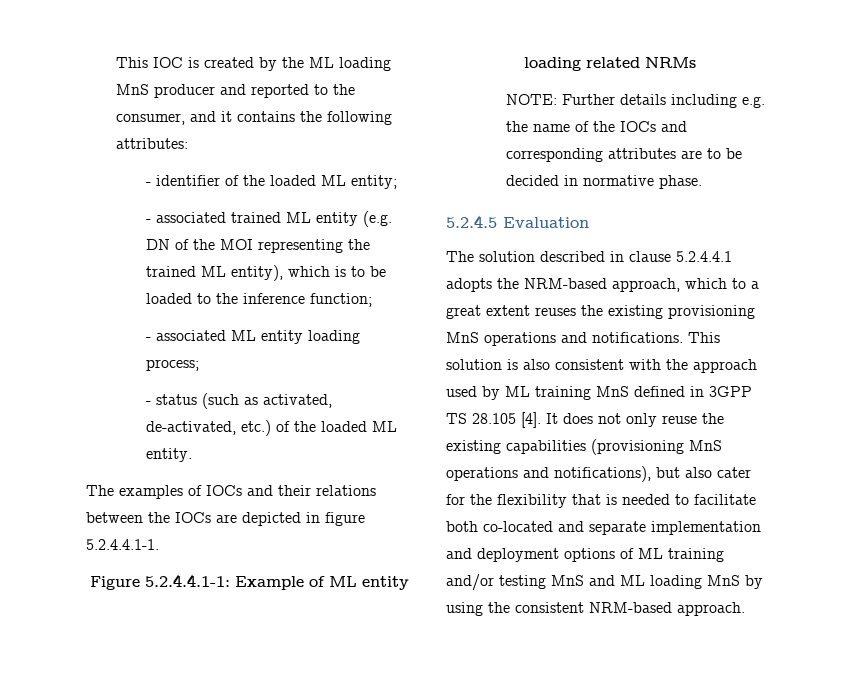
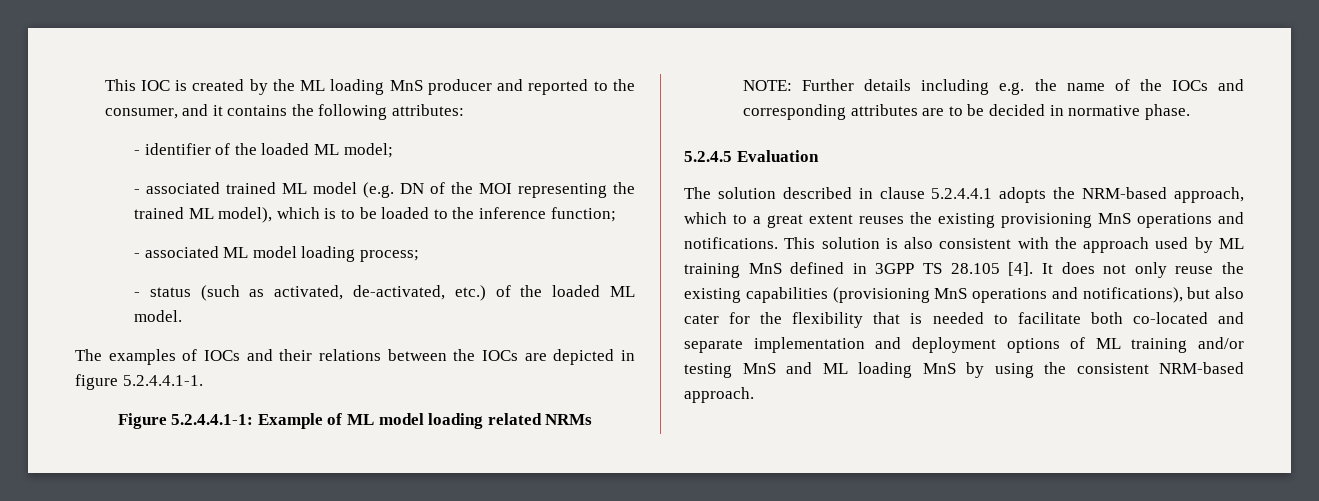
[351,175,398,189] entity; -> [343,143,393,158] model;
[316,212,359,226] entity -> [313,182,358,194] model
[231,265,284,281] entity), -> [218,207,273,223] model),
[261,330,304,344] entity -> [252,246,297,258] model
[146,448,193,462] entity. -> [134,310,183,322] model.
[362,576,409,590] entity -> [378,413,424,425] model

